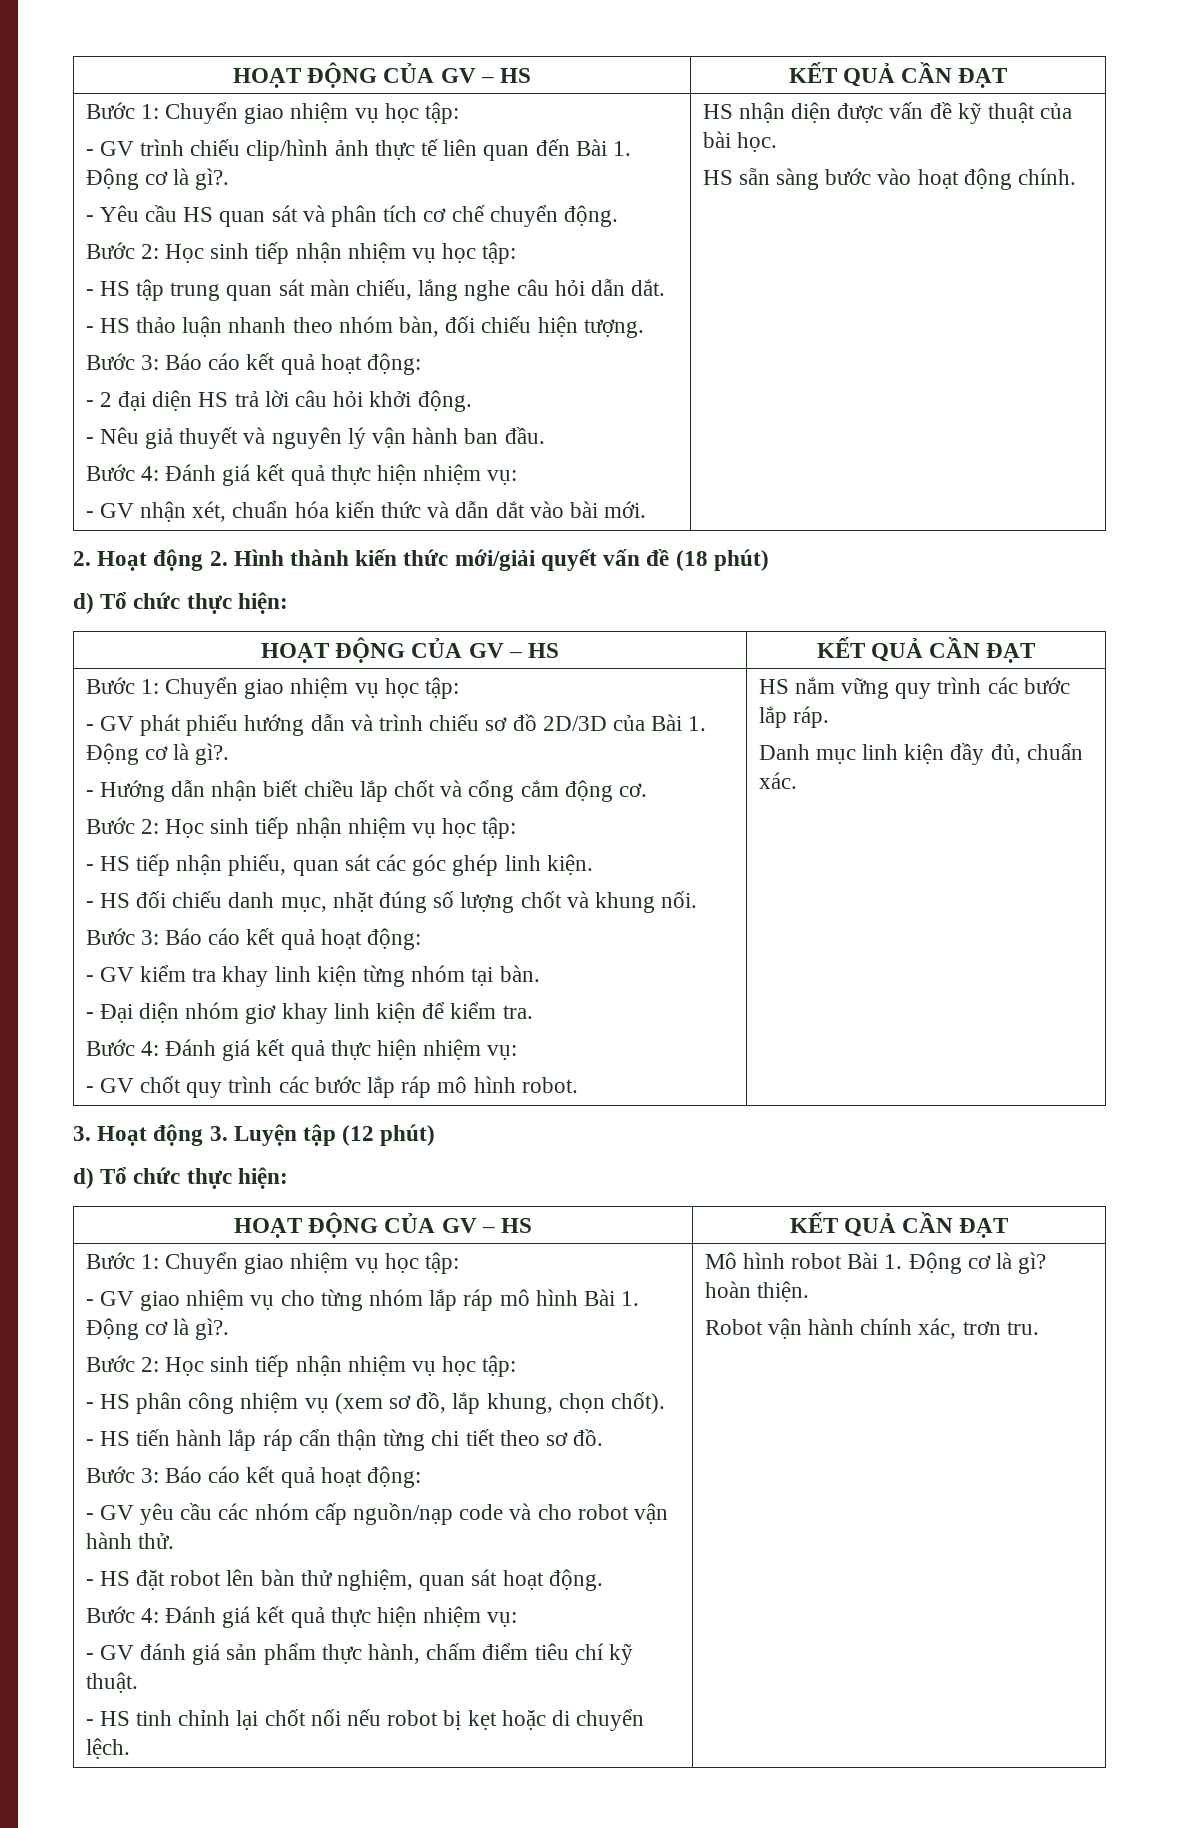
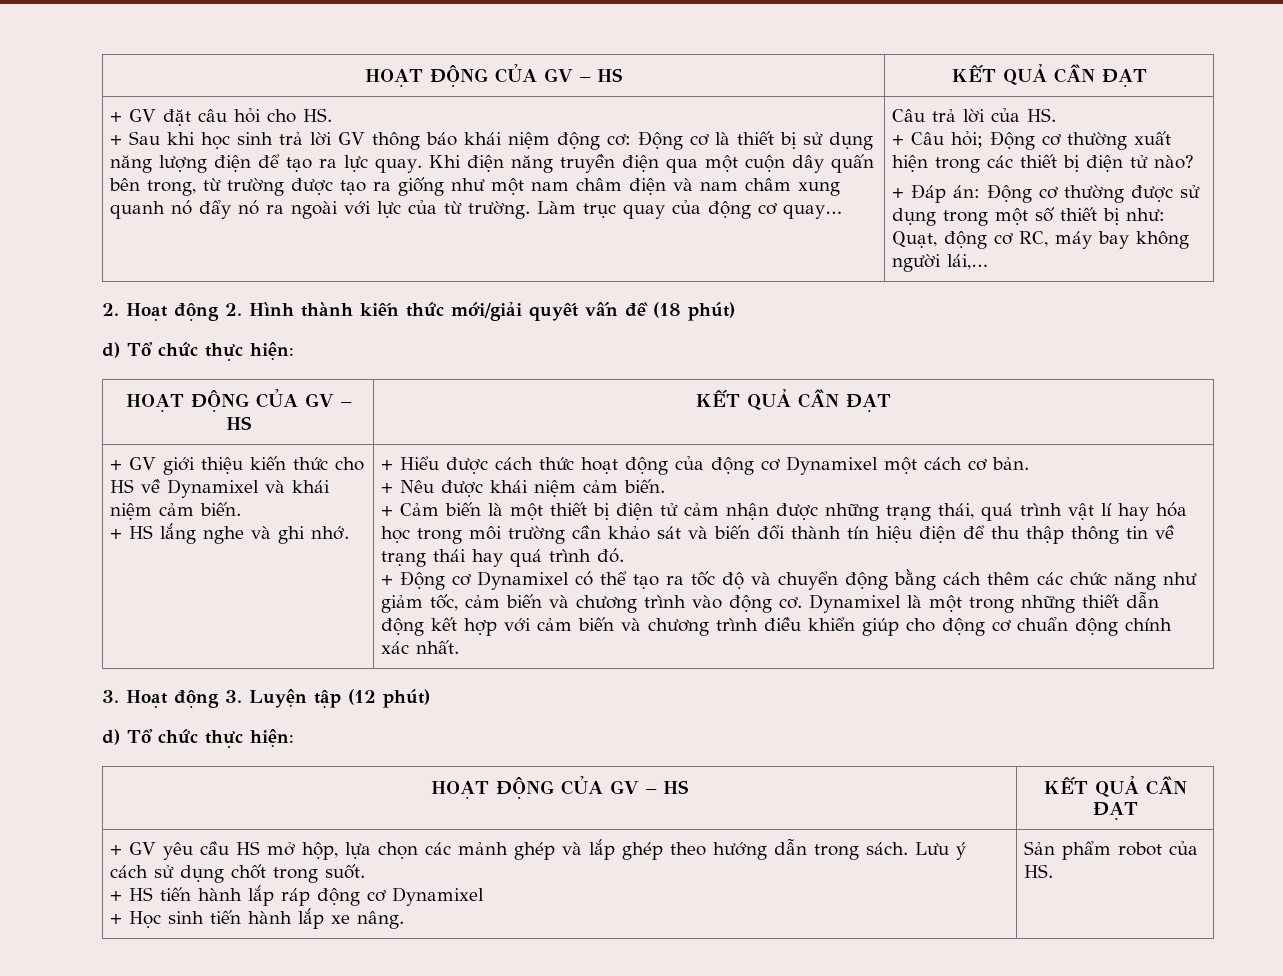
[85,102,460,124] [85,139,632,161] [85,168,230,190] [85,205,619,227] [85,242,517,264] [85,279,666,301] [85,316,644,338] [85,353,422,375] [85,390,472,412] [85,427,545,449] [85,464,518,486] [85,501,647,522] [702,102,1073,124] [702,131,777,152] [702,168,1077,190] Bước 1: Chuyển giao nhiệm vụ học tập: // - GV trình chiếu clip/hình ảnh thực tế liên quan đến Bài 1. Động cơ là gì?. // - Yêu cầu HS quan sát và phân tích cơ chế chuyển động. // Bước 2: Học sinh tiếp nhận nhiệm vụ học tập: // - HS tập trung quan sát màn chiếu, lắng nghe câu hỏi dẫn dắt. // - HS thảo luận nhanh theo nhóm bàn, đối chiếu hiện tượng. // Bước 3: Báo cáo kết quả hoạt động: // - 2 đại diện HS trả lời câu hỏi khởi động. // - Nêu giả thuyết và nguyên lý vận hành ban đầu. // Bước 4: Đánh giá kết quả thực hiện nhiệm vụ: // - GV nhận xét, chuẩn hóa kiến thức và dẫn dắt vào bài mới. | HS nhận diện được vấn đề kỹ thuật của bài học. // HS sẵn sàng bước vào hoạt động chính. -> [110,108,333,127] [110,131,874,150] [110,154,875,173] [109,177,841,196] [110,200,843,219] [892,108,1057,123] [892,131,1172,150] [892,154,1195,173] [892,184,1201,203] [892,207,1166,226] [892,231,1190,249] [892,254,989,272] + GV đặt câu hỏi cho HS. // + Sau khi học sinh trả lời GV thông báo khái niệm động cơ: Động cơ là thiết bị sử dụng năng lượng điện để tạo ra lực quay. Khi điện năng truyền điện qua một cuộn dây quấn bên trong, từ trường được tạo ra giống như một nam châm điện và nam châm xung quanh nó đẩy nó ra ngoài với lực của từ trường. Làm trục quay của động cơ quay… | Câu trả lời của HS. // + Câu hỏi; Động cơ thường xuất hiện trong các thiết bị điện tử nào? // + Đáp án: Động cơ thường được sử dụng trong một số thiết bị như: Quạt, động cơ RC, máy bay không người lái,…
[85,677,460,699] [85,714,707,736] [85,743,230,765] [85,780,648,802] [85,817,517,839] [85,854,593,876] [85,891,698,913] [85,928,422,950] [85,965,540,987] [85,1002,533,1024] [85,1039,518,1061] [85,1076,578,1098] [758,677,1070,699] [758,706,829,728] [758,743,1083,765] [758,772,797,789] Bước 1: Chuyển giao nhiệm vụ học tập: // - GV phát phiếu hướng dẫn và trình chiếu sơ đồ 2D/3D của Bài 1. Động cơ là gì?. // - Hướng dẫn nhận biết chiều lắp chốt và cổng cắm động cơ. // Bước 2: Học sinh tiếp nhận nhiệm vụ học tập: // - HS tiếp nhận phiếu, quan sát các góc ghép linh kiện. // - HS đối chiếu danh mục, nhặt đúng số lượng chốt và khung nối. // Bước 3: Báo cáo kết quả hoạt động: // - GV kiểm tra khay linh kiện từng nhóm tại bàn. // - Đại diện nhóm giơ khay linh kiện để kiểm tra. // Bước 4: Đánh giá kết quả thực hiện nhiệm vụ: // - GV chốt quy trình các bước lắp ráp mô hình robot. | HS nắm vững quy trình các bước lắp ráp. // Danh mục linh kiện đầy đủ, chuẩn xác. -> [110,456,365,475] [110,479,331,498] [110,502,242,521] [110,523,350,544] [381,456,1030,475] [381,479,666,498] [381,502,1188,521] [381,525,1175,544] [381,548,625,567] [381,569,1198,590] [381,592,1160,613] [381,617,1173,636] [381,640,460,654] + GV giới thiệu kiến thức cho HS về Dynamixel và khái niệm cảm biến. // + HS lắng nghe và ghi nhớ. | + Hiểu được cách thức hoạt động của động cơ Dynamixel một cách cơ bản. // + Nêu được khái niệm cảm biến. // + Cảm biến là một thiết bị điện tử cảm nhận được những trạng thái, quá trình vật lí hay hóa học trong môi trường cần khảo sát và biến đổi thành tín hiệu điện để thu thập thông tin về trạng thái hay quá trình đó. // + Động cơ Dynamixel có thể tạo ra tốc độ và chuyển động bằng cách thêm các chức năng như giảm tốc, cảm biến và chương trình vào động cơ. Dynamixel là một trong những thiết dẫn động kết hợp với cảm biến và chương trình điều khiển giúp cho động cơ chuẩn động chính xác nhất.
[85,1252,460,1274] [85,1289,640,1311] [85,1318,230,1340] [85,1355,517,1377] [85,1392,666,1414] [85,1439,94,1446] Bước 1: Chuyển giao nhiệm vụ học tập: // - GV giao nhiệm vụ cho từng nhóm lắp ráp mô hình Bài 1. Động cơ là gì?. // Bước 2: Học sinh tiếp nhận nhiệm vụ học tập: // - HS phân công nhiệm vụ (xem sơ đồ, lắp khung, chọn chốt). // - -> [110,839,967,860] [110,864,366,883] [110,891,123,901] + GV yêu cầu HS mở hộp, lựa chọn các mảnh ghép và lắp ghép theo hướng dẫn trong sách. Lưu ý cách sử dụng chốt trong suốt. // +
[298,1429,604,1451] [85,1466,422,1488] [85,1503,669,1525] [85,1532,174,1549] [85,1569,603,1591] [85,1606,518,1628] [85,1643,634,1665] [85,1672,138,1693] [85,1709,645,1731] [85,1738,130,1759] [704,1252,1047,1274] [704,1281,809,1302] [704,1318,1039,1339] cẩn thận từng chi tiết theo sơ đồ. // Bước 3: Báo cáo kết quả hoạt động: // - GV yêu cầu các nhóm cấp nguồn/nạp code và cho robot vận hành thử. // - HS đặt robot lên bàn thử nghiệm, quan sát hoạt động. // Bước 4: Đánh giá kết quả thực hiện nhiệm vụ: // - GV đánh giá sản phẩm thực hành, chấm điểm tiêu chí kỹ thuật. // - HS tinh chỉnh lại chốt nối nếu robot bị kẹt hoặc di chuyển lệch. | Mô hình robot Bài 1. Động cơ là gì? hoàn thiện. // Robot vận hành chính xác, trơn tru. -> [317,887,485,906] [110,908,405,929] [1024,841,1199,860] [1024,864,1054,878] động cơ Dynamixel // + Học sinh tiến hành lắp xe nâng. | Sản phẩm robot của HS.

